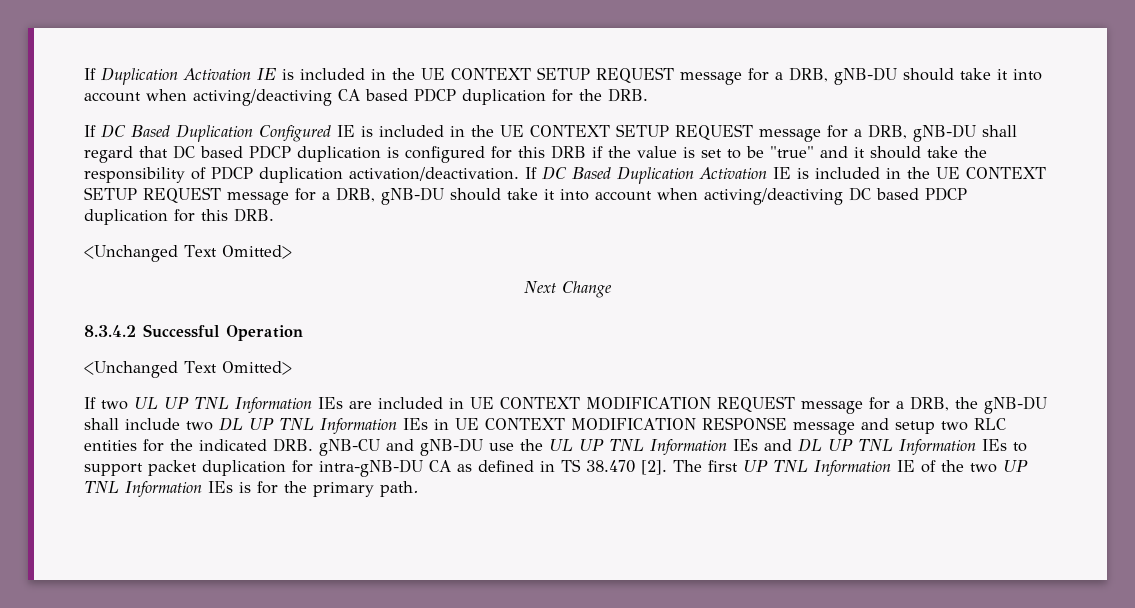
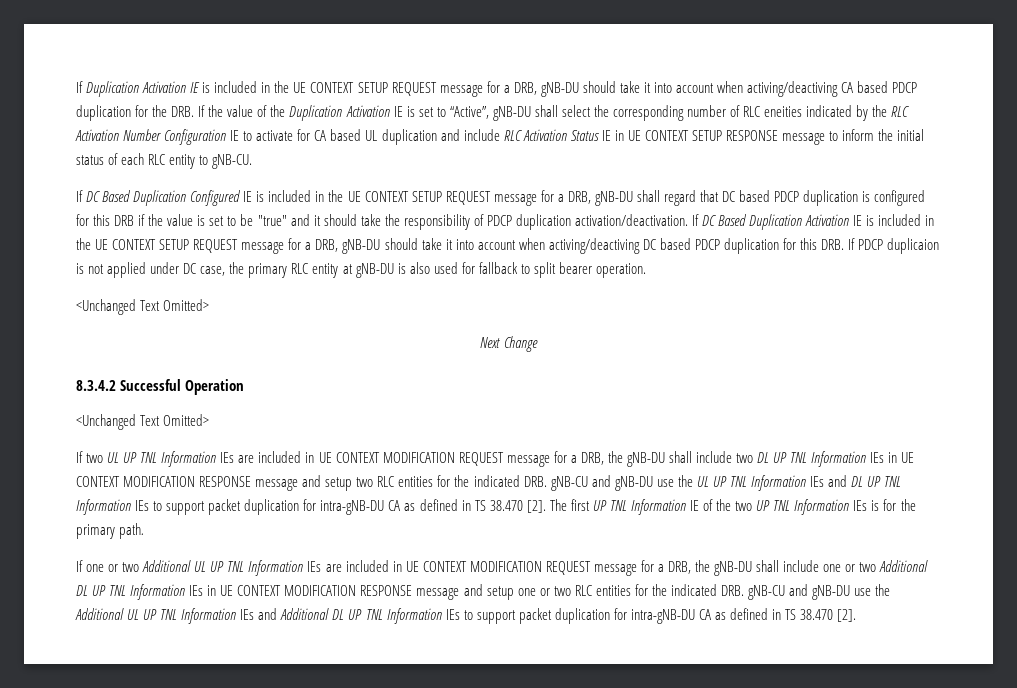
(648, 95) none -> [198,105,910,121] [75,129,925,145] [76,153,253,169] If the value of the Duplication Activation IE is set to “Active”, gNB-DU shall select the corresponding number of RLC eneities indicated by the RLC Activation Number Configuration IE to activate for CA based UL duplication and include RLC Activation Status IE in UE CONTEXT SETUP RESPONSE message to inform the initial status of each RLC entity to gNB-CU.
(274, 215) none -> [848,238,940,254] [76,262,647,278] If PDCP duplicaion is not applied under DC case, the primary RLC entity at gNB-DU is also used for fallback to split bearer operation.
(419, 489) none -> [76,560,929,576] [76,584,891,600] [75,608,857,624] // If one or two Additional UL UP TNL Information IEs are included in UE CONTEXT MODIFICATION REQUEST message for a DRB, the gNB-DU shall include one or two Additional DL UP TNL Information IEs in UE CONTEXT MODIFICATION RESPONSE message and setup one or two RLC entities for the indicated DRB. gNB-CU and gNB-DU use the Additional UL UP TNL Information IEs and Additional DL UP TNL Information IEs to support packet duplication for intra-gNB-DU CA as defined in TS 38.470 [2].

